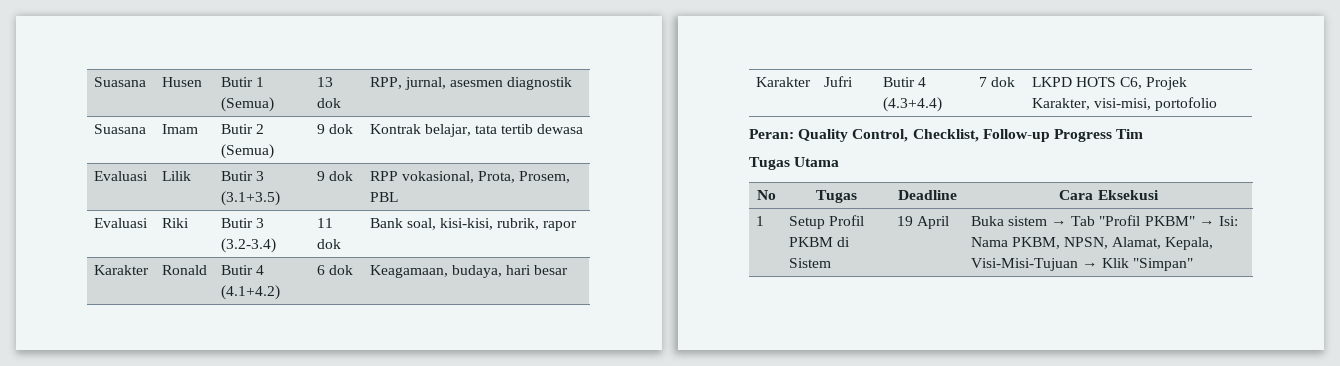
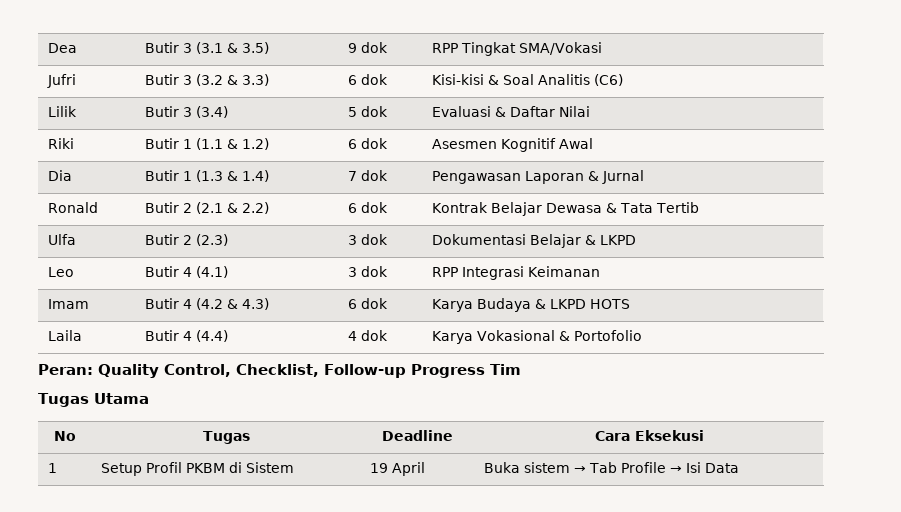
[93,77,146,87] [161,77,202,87] [220,77,264,87] [220,97,274,112] [316,77,333,87] [316,98,341,108] [369,77,573,90] [93,124,146,134] [161,124,198,134] [220,124,264,134] [220,144,274,159] [316,124,353,134] [369,124,584,137] [93,171,148,181] [161,171,191,181] [220,171,264,181] [220,191,280,206] Suasana | Husen | Butir 1 (Semua) | 13 dok | RPP, jurnal, asesmen diagnostik // Suasana | Imam | Butir 2 (Semua) | 9 dok | Kontrak belajar, tata tertib dewasa // Evaluasi | Lilik | Butir 3 (3.1+3.5) -> [48,43,78,53] [145,42,270,54] Dea | Butir 3 (3.1 & 3.5)
[401,171,571,183] [369,192,398,202] [93,218,148,228] [161,218,189,228] [220,218,264,228] [220,238,276,253] [316,218,333,228] [316,239,341,249] [369,218,578,231] [93,265,149,275] [161,265,207,275] [220,265,264,275] [220,285,280,300] [316,265,353,275] [369,265,569,278] [755,77,811,87] [823,76,853,87] [882,77,926,87] [882,97,942,112] [978,77,1015,87] [1031,77,1188,90] [1031,97,1217,111] vokasional, Prota, Prosem, PBL // Evaluasi | Riki | Butir 3 (3.2-3.4) | 11 dok | Bank soal, kisi-kisi, rubrik, rapor // Karakter | Ronald | Butir 4 (4.1+4.2) | 6 dok | Keagamaan, budaya, hari besar // Karakter | Jufri | Butir 4 (4.3+4.4) | 7 dok | LKPD HOTS C6, Projek Karakter, visi-misi, portofolio -> [461,42,603,56] [47,74,77,88] [145,74,270,86] [348,74,389,85] [432,74,624,86] [48,106,78,117] [145,106,229,118] [348,106,389,117] [432,106,591,117] [48,138,75,149] [145,138,270,150] [348,138,389,149] [432,138,594,152] [48,170,73,181] [145,170,270,182] [348,170,389,181] [432,170,645,184] [48,202,99,213] [145,202,270,214] [348,202,389,213] [432,202,700,216] [48,234,77,245] [145,234,229,246] [348,234,389,245] [432,234,637,248] [48,267,75,277] [145,266,229,278] [348,266,389,277] [432,266,601,280] [48,299,90,309] [145,298,270,310] [348,298,389,309] [432,298,631,312] [48,330,83,341] [145,330,229,342] [348,330,389,341] [432,330,643,344] Tingkat SMA/Vokasi // Jufri | Butir 3 (3.2 & 3.3) | 6 dok | Kisi-kisi & Soal Analitis (C6) // Lilik | Butir 3 (3.4) | 5 dok | Evaluasi & Daftar Nilai // Riki | Butir 1 (1.1 & 1.2) | 6 dok | Asesmen Kognitif Awal // Dia | Butir 1 (1.3 & 1.4) | 7 dok | Pengawasan Laporan & Jurnal // Ronald | Butir 2 (2.1 & 2.2) | 6 dok | Kontrak Belajar Dewasa & Tata Tertib // Ulfa | Butir 2 (2.3) | 3 dok | Dokumentasi Belajar & LKPD // Leo | Butir 4 (4.1) | 3 dok | RPP Integrasi Keimanan // Imam | Butir 4 (4.2 & 4.3) | 6 dok | Karya Budaya & LKPD HOTS // Laila | Butir 4 (4.4) | 4 dok | Karya Vokasional & Portofolio
[1099,215,1238,226] [970,237,1214,250] [970,258,1194,271] "Profil PKBM" → Isi: Nama PKBM, NPSN, Alamat, Kepala, Visi-Misi-Tujuan → Klik "Simpan" -> [621,462,740,473] Profile → Isi Data

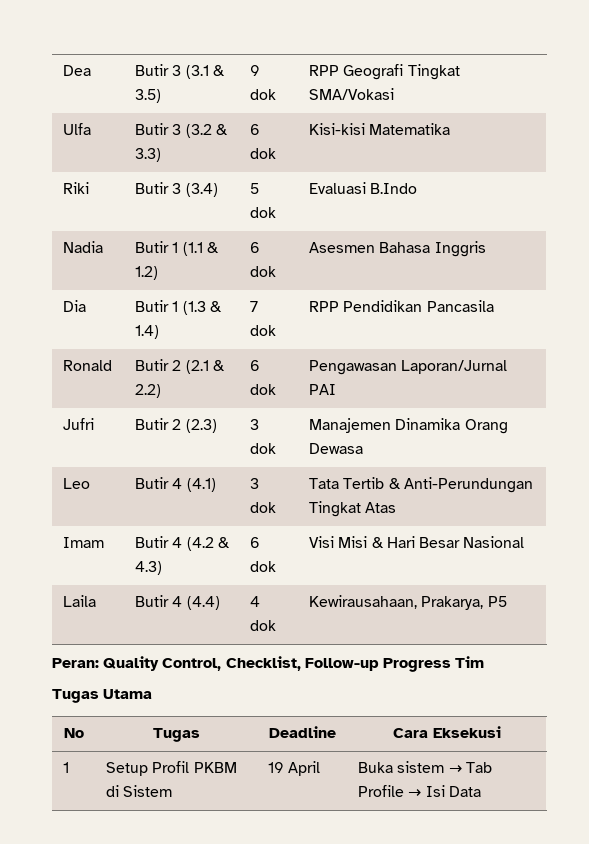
(459, 48) none -> [343,64,404,80] Geografi
[47,74,77,88] Jufri -> [63,123,92,135] Ulfa
[488,74,624,86] [48,106,78,117] & Soal Analitis (C6) // Lilik -> [369,123,451,135] [63,182,90,194] Matematika // Riki
[495,106,591,117] [48,138,75,149] & Daftar Nilai // Riki -> [370,183,418,194] [63,241,104,253] B.Indo // Nadia
[501,138,594,152] Kognitif Awal -> [379,241,486,257] Bahasa Inggris
[432,170,645,184] Pengawasan Laporan & Jurnal -> [309,300,494,312] RPP Pendidikan Pancasila
[432,202,700,216] [48,234,77,245] Kontrak Belajar Dewasa & Tata Tertib // Ulfa -> [309,360,508,375] [309,384,337,395] [63,418,95,430] Pengawasan Laporan/Jurnal PAI // Jufri
[432,234,637,248] Dokumentasi Belajar & LKPD -> [309,418,508,434] [309,443,364,454] Manajemen Dinamika Orang Dewasa
[432,266,601,280] RPP Integrasi Keimanan -> [309,477,533,493] [309,501,397,517] Tata Tertib & Anti-Perundungan Tingkat Atas
[432,298,631,312] Karya Budaya & LKPD HOTS -> [309,536,525,548] Visi Misi & Hari Besar Nasional
[432,330,643,344] Karya Vokasional & Portofolio -> [309,595,507,610] Kewirausahaan, Prakarya, P5

